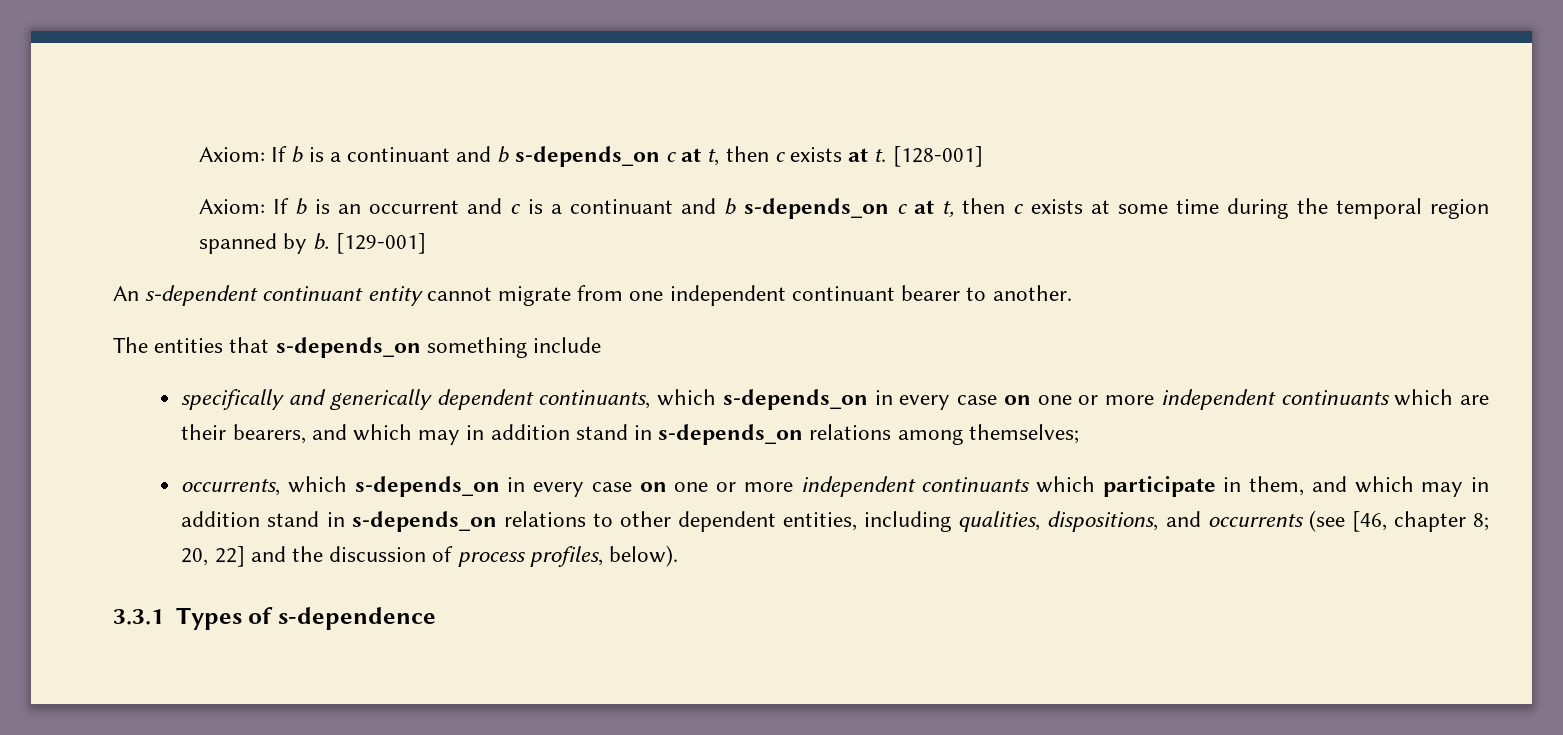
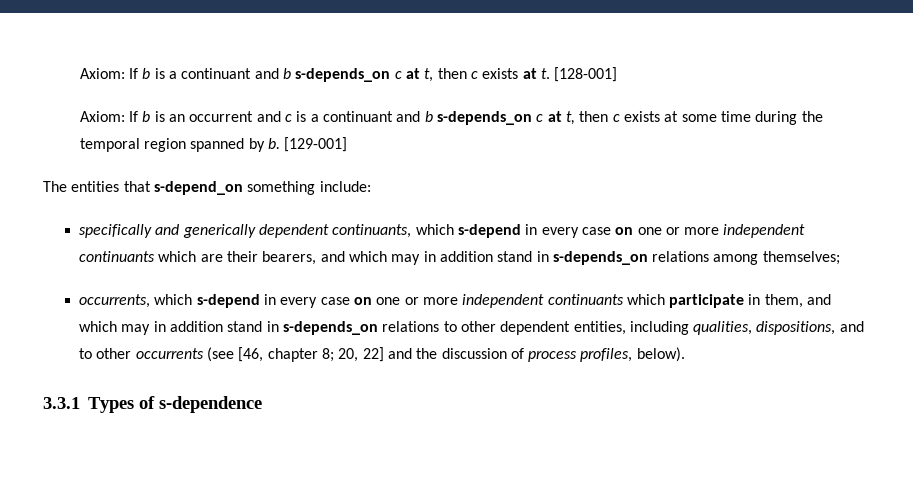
[113,285,1072,306] // An s-dependent continuant entity cannot migrate from one independent continuant bearer to another. -> (348, 144) none
[275,337,602,358] s-depends_on something include -> [153,181,371,195] s-depend_on something include:
[722,389,868,410] s-depends_on -> [457,224,521,238] s-depend
[354,476,500,497] s-depends_on -> [196,294,260,308] s-depend
(1201, 519) none -> [79,348,132,359] to other

